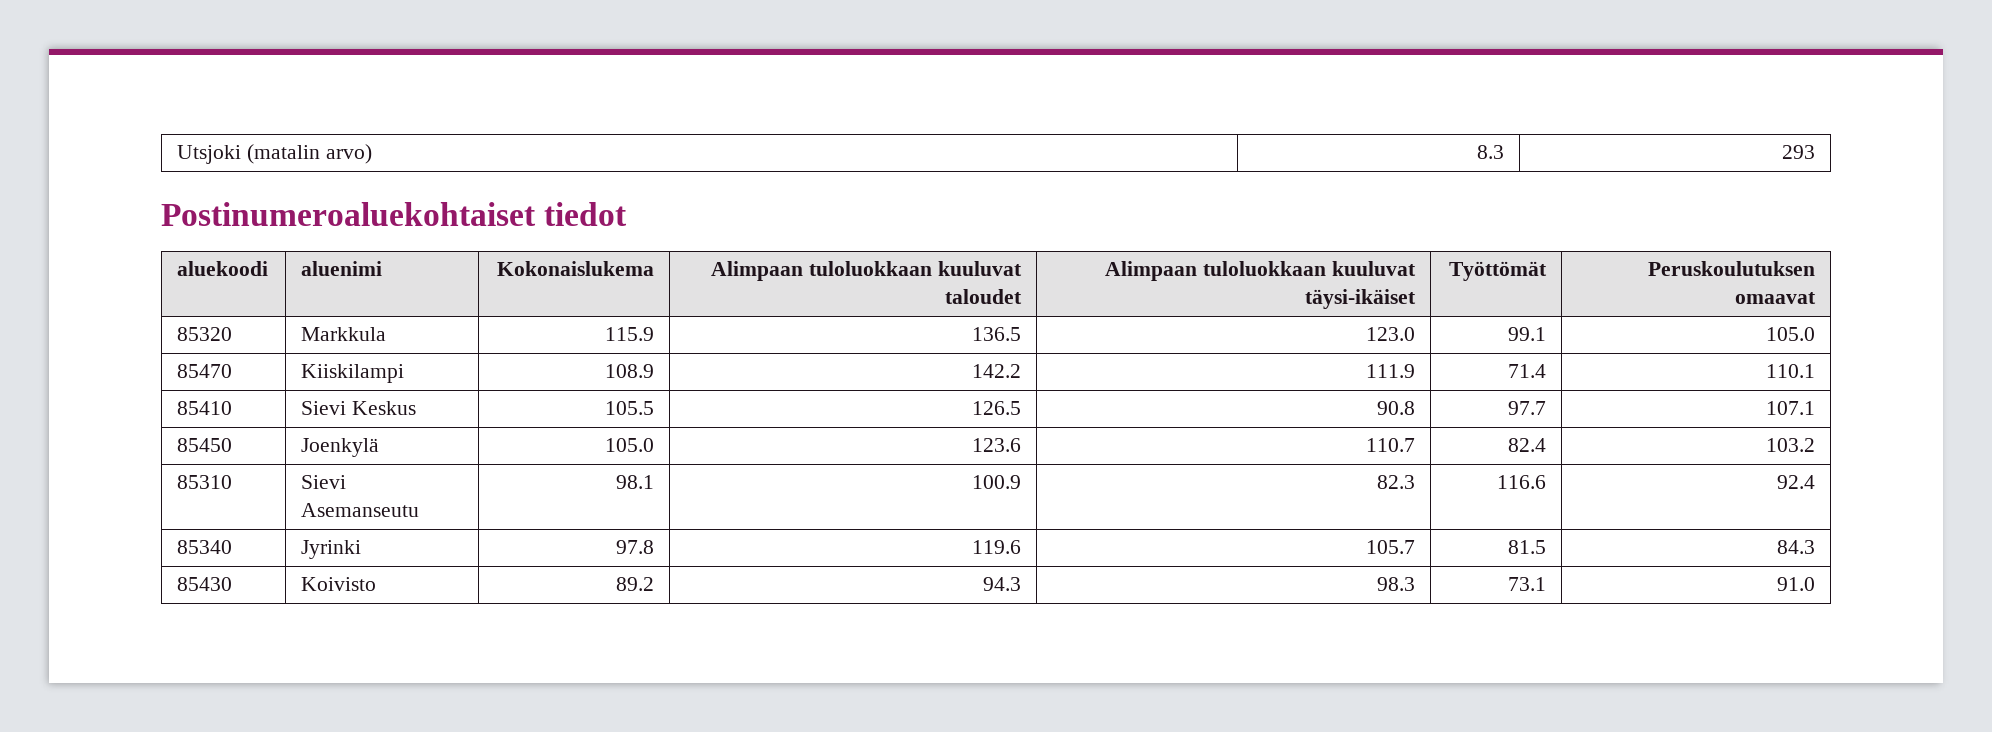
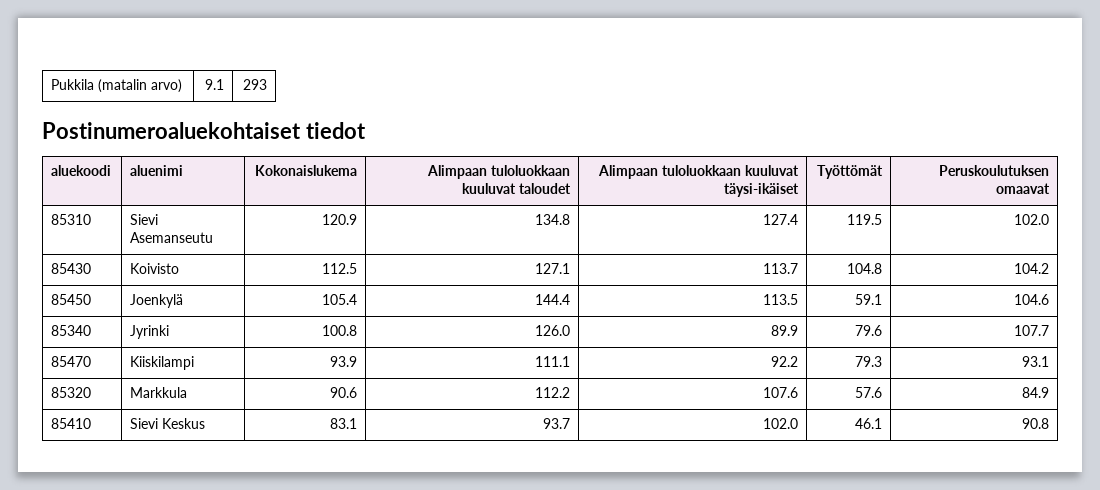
[177,145,242,164] Utsjoki -> [51,79,95,90] Pukkila
[1476,145,1504,159] 8.3 -> [204,79,224,90] 9.1
[177,327,233,341] [301,327,387,341] [604,327,654,341] [971,327,1021,341] [1365,327,1415,341] [1507,327,1546,341] [1765,327,1815,341] [177,364,233,378] [301,364,405,383] [604,364,654,378] [971,364,1021,378] [1365,364,1415,378] [1507,364,1546,378] [1765,364,1815,378] [177,401,233,415] [301,401,417,415] [604,401,654,415] [971,401,1021,415] [1376,401,1415,415] [1507,401,1546,415] [1765,401,1815,415] [177,438,233,452] [301,438,380,457] [604,438,654,452] [971,438,1021,452] [1365,438,1415,452] [1507,438,1546,452] [1765,438,1815,452] [177,475,233,489] [301,475,347,489] [301,503,420,517] [615,475,654,489] [971,475,1021,489] [1376,475,1415,489] [1496,475,1546,489] [1776,475,1815,489] [177,540,233,554] [301,540,362,559] [615,540,654,554] [971,540,1021,554] [1365,540,1415,554] [1507,540,1546,554] [1776,540,1815,554] [177,577,233,591] [301,577,377,591] [615,577,654,591] [982,577,1021,591] [1376,577,1415,591] [1507,577,1546,591] [1776,577,1815,591] 85320 | Markkula | 115.9 | 136.5 | 123.0 | 99.1 | 105.0 // 85470 | Kiiskilampi | 108.9 | 142.2 | 111.9 | 71.4 | 110.1 // 85410 | Sievi Keskus | 105.5 | 126.5 | 90.8 | 97.7 | 107.1 // 85450 | Joenkylä | 105.0 | 123.6 | 110.7 | 82.4 | 103.2 // 85310 | Sievi Asemanseutu | 98.1 | 100.9 | 82.3 | 116.6 | 92.4 // 85340 | Jyrinki | 97.8 | 119.6 | 105.7 | 81.5 | 84.3 // 85430 | Koivisto | 89.2 | 94.3 | 98.3 | 73.1 | 91.0 -> [51,214,92,225] [130,214,159,225] [130,232,214,243] [321,214,357,225] [534,214,570,225] [762,214,798,225] [846,214,882,225] [1013,214,1049,225] [51,263,92,274] [130,263,180,274] [321,263,357,274] [534,263,570,274] [762,263,798,274] [846,263,882,274] [1013,263,1049,274] [51,294,92,305] [130,294,184,308] [321,294,357,305] [534,294,570,305] [762,294,798,305] [854,294,882,305] [1013,294,1049,305] [51,325,92,336] [130,325,170,339] [321,325,357,336] [534,325,570,336] [770,325,798,336] [854,325,882,336] [1013,325,1049,336] [51,356,92,367] [130,356,195,370] [329,356,357,367] [534,356,570,367] [770,356,798,367] [854,356,882,367] [1021,356,1049,367] [51,387,92,398] [130,387,188,398] [329,387,357,398] [534,387,570,398] [762,387,798,398] [854,387,882,398] [1021,387,1049,398] [51,418,92,429] [130,418,206,429] [329,418,357,429] [542,418,570,429] [762,418,798,429] [854,418,882,429] [1021,418,1049,429] 85310 | Sievi Asemanseutu | 120.9 | 134.8 | 127.4 | 119.5 | 102.0 // 85430 | Koivisto | 112.5 | 127.1 | 113.7 | 104.8 | 104.2 // 85450 | Joenkylä | 105.4 | 144.4 | 113.5 | 59.1 | 104.6 // 85340 | Jyrinki | 100.8 | 126.0 | 89.9 | 79.6 | 107.7 // 85470 | Kiiskilampi | 93.9 | 111.1 | 92.2 | 79.3 | 93.1 // 85320 | Markkula | 90.6 | 112.2 | 107.6 | 57.6 | 84.9 // 85410 | Sievi Keskus | 83.1 | 93.7 | 102.0 | 46.1 | 90.8

